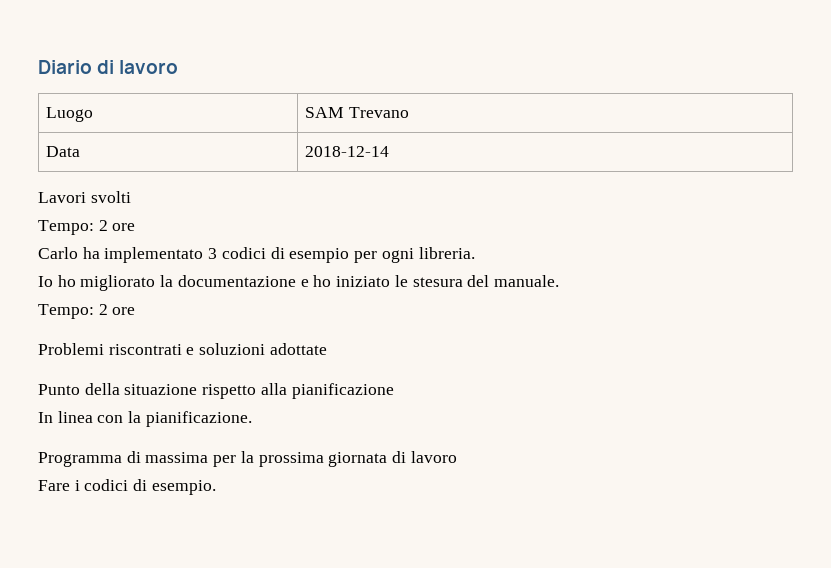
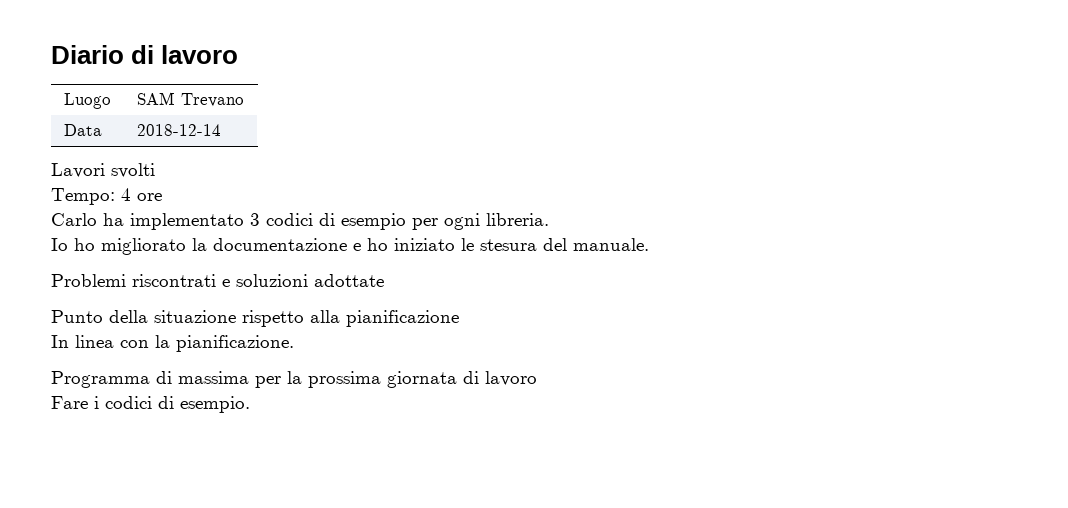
[98,220,108,231] 2 -> [121,188,131,201] 4
[38,304,136,319] // Tempo: 2 ore -> (649, 244) none

